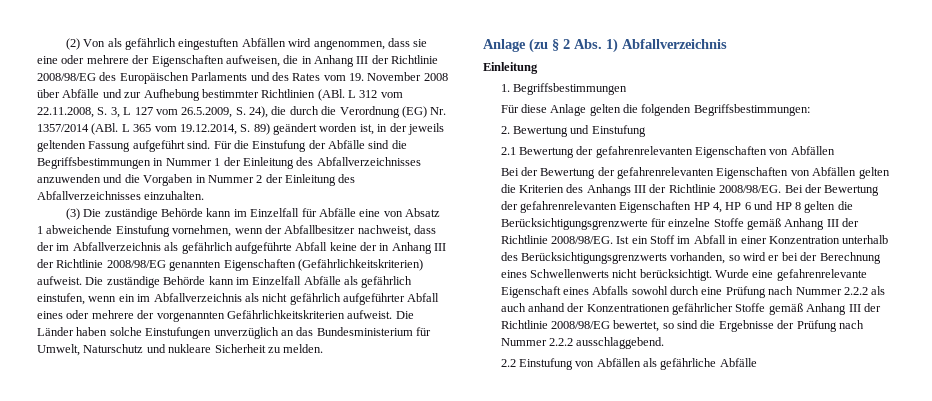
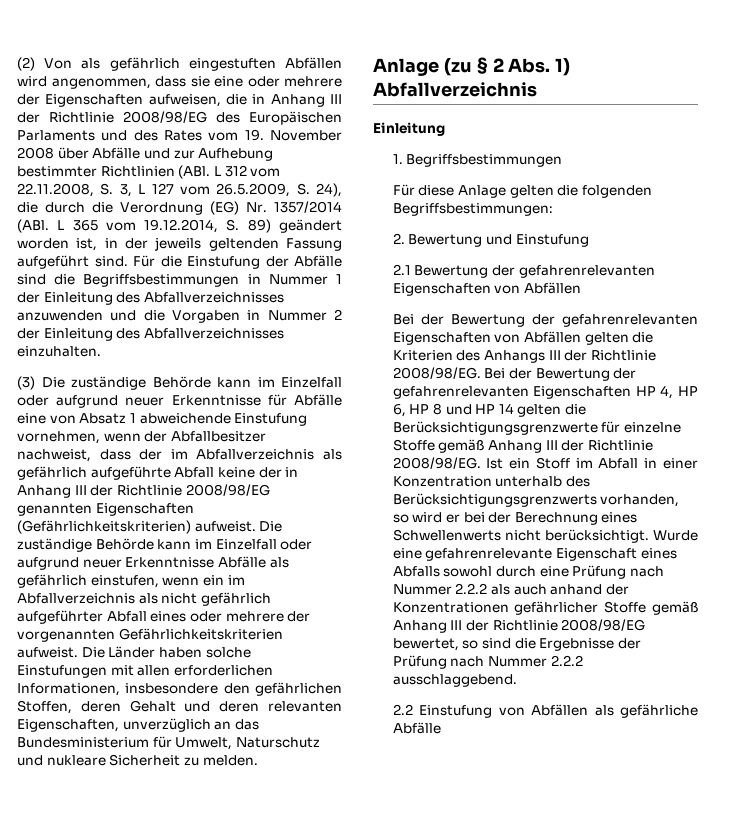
(300, 212) none -> [17,395,261,408] oder aufgrund neuer Erkenntnisse
(302, 280) none -> [280,539,313,550] [17,557,215,570] oder aufgrund neuer Erkenntnisse
(212, 333) none -> [110,665,273,676] [17,682,342,696] [17,700,342,714] [17,719,119,732] mit allen erforderlichen Informationen, insbesondere den gefährlichen Stoffen, deren Gehalt und deren relevanten Eigenschaften,
[744,202,751,210] 6 -> [392,403,442,417] 6, HP 8
[794,202,801,210] 8 -> [498,403,514,414] 14

